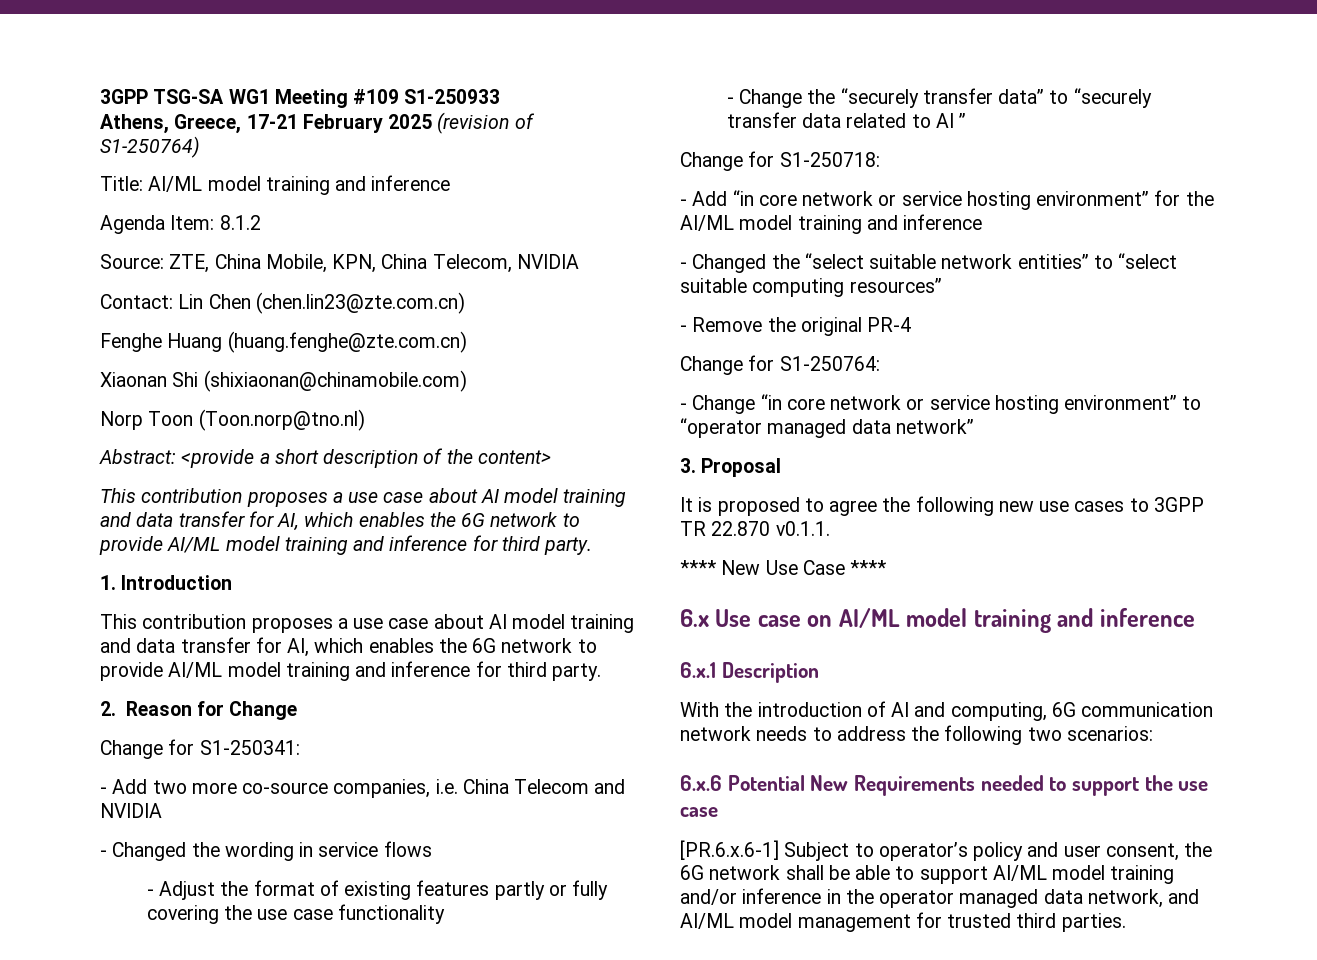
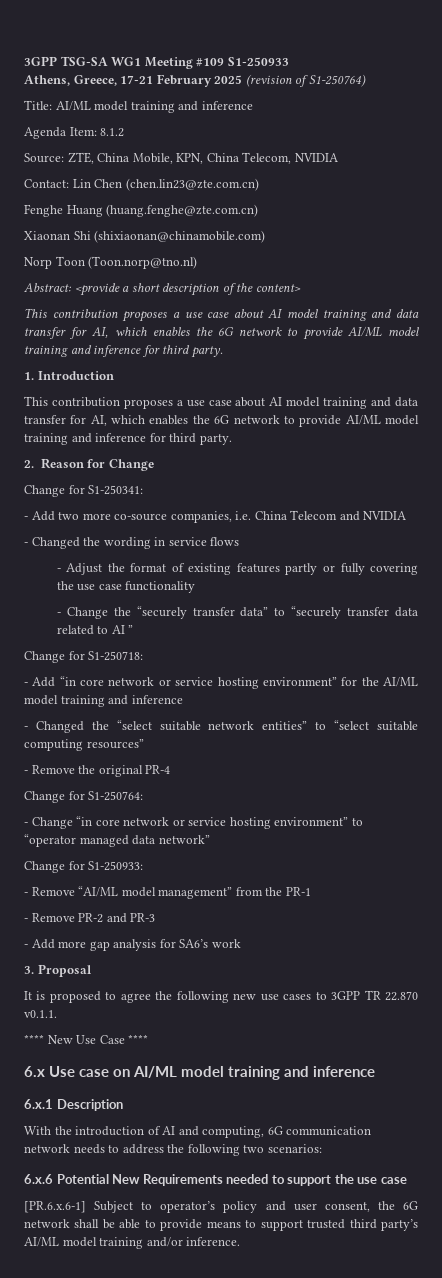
(974, 426) none -> [24,861,144,873] [24,886,311,899] [24,913,156,923] [24,939,241,951] // Change for S1-250933: // - Remove “AI/ML model management” from the PR-1 // - Remove PR-2 and PR-3 // - Add more gap analysis for SA6’s work
[919,865,1175,884] [680,888,1200,908] [680,912,1126,932] support AI/ML model training and/or inference in the operator managed data network, and AI/ML model management for trusted third parties. -> [160,1219,418,1231] [24,1237,241,1249] provide means to support trusted third party’s AI/ML model training and/or inference.

